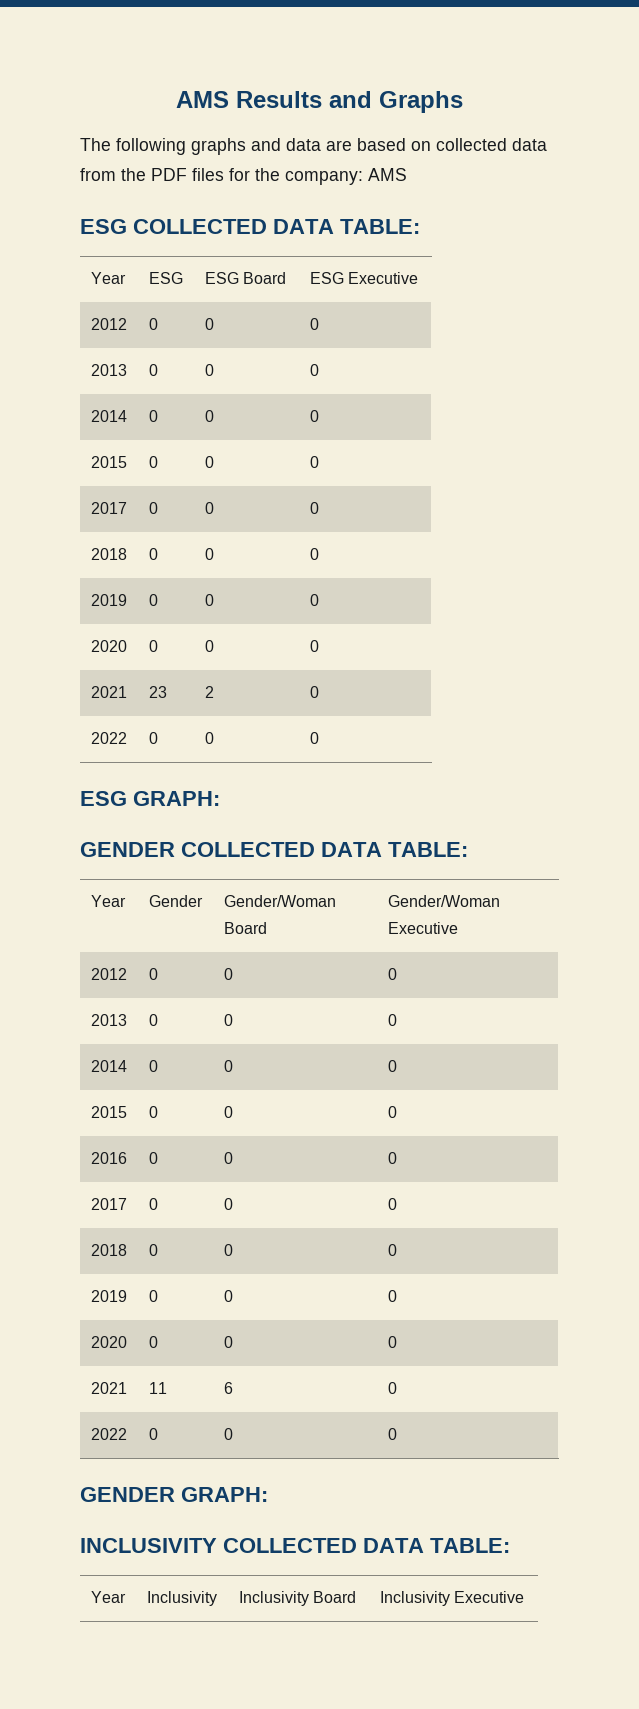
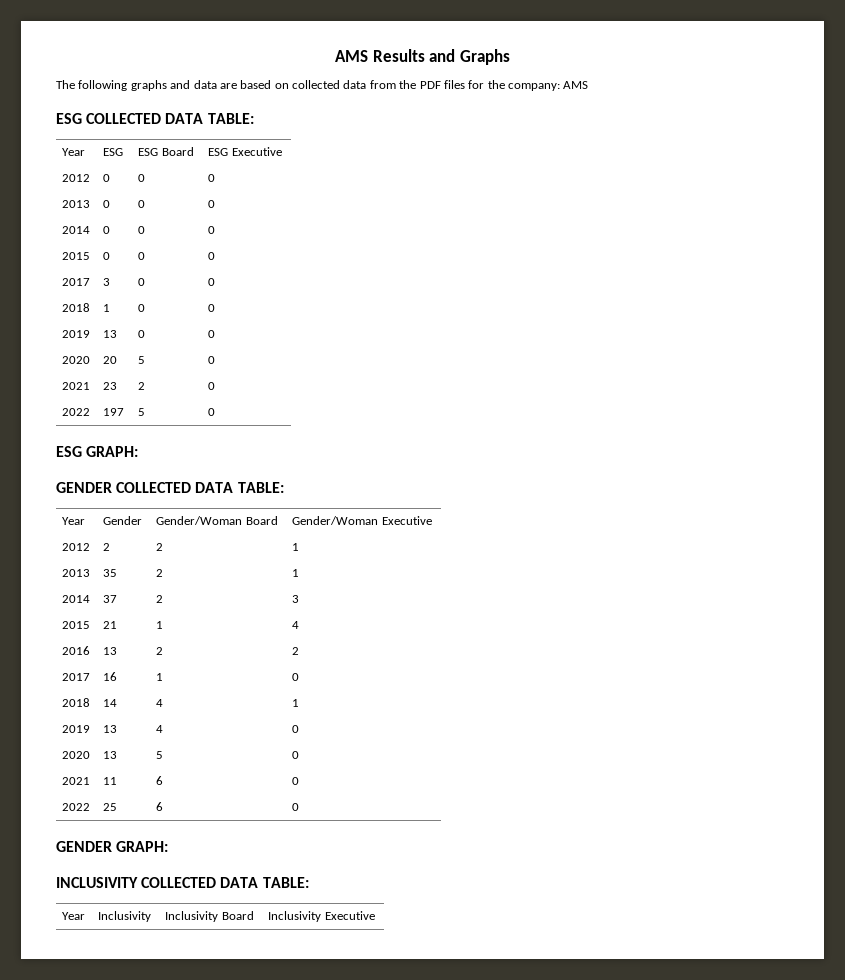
[148,502,158,514] [204,502,214,514] [309,502,319,514] [90,548,127,560] [148,548,158,560] [204,548,214,560] [309,548,319,560] [90,594,127,606] [148,594,158,606] [204,594,214,606] [309,594,319,606] [90,640,127,652] [148,640,158,652] [204,640,214,652] 0 | 0 | 0 // 2018 | 0 | 0 | 0 // 2019 | 0 | 0 | 0 // 2020 | 0 | 0 -> [103,278,111,286] [138,278,146,286] [208,278,216,286] [62,303,91,312] [103,304,111,312] [138,304,146,312] [208,304,216,312] [62,330,91,338] [103,330,118,338] [138,330,146,338] [208,330,216,338] [62,356,91,364] [103,356,118,364] [138,356,146,364] 3 | 0 | 0 // 2018 | 1 | 0 | 0 // 2019 | 13 | 0 | 0 // 2020 | 20 | 5
[148,732,158,744] [204,732,214,744] 0 | 0 -> [103,408,125,416] [138,408,146,416] 197 | 5
[148,968,158,980] [223,968,233,980] [387,968,397,980] [90,1014,127,1026] [148,1014,158,1026] [223,1014,233,1026] [387,1014,397,1026] [90,1060,127,1072] [148,1060,158,1072] [223,1060,233,1072] [387,1060,397,1072] [90,1106,127,1118] [148,1106,158,1118] [223,1106,233,1118] [387,1106,397,1118] [90,1152,127,1164] [148,1152,158,1164] [223,1152,233,1164] [387,1152,397,1164] [90,1198,127,1210] [148,1198,158,1210] [223,1198,233,1210] [387,1198,397,1210] [90,1244,127,1256] [148,1244,158,1256] [223,1244,233,1256] [387,1244,397,1256] [90,1290,127,1302] [148,1290,158,1302] [223,1290,233,1302] [387,1290,397,1302] [90,1336,127,1348] [148,1336,158,1348] [223,1336,233,1348] 0 | 0 | 0 // 2013 | 0 | 0 | 0 // 2014 | 0 | 0 | 0 // 2015 | 0 | 0 | 0 // 2016 | 0 | 0 | 0 // 2017 | 0 | 0 | 0 // 2018 | 0 | 0 | 0 // 2019 | 0 | 0 | 0 // 2020 | 0 | 0 -> [103,543,111,551] [156,543,164,551] [292,543,300,551] [62,569,91,577] [103,569,118,577] [156,569,164,577] [292,569,300,577] [62,595,91,603] [103,595,118,603] [156,595,164,603] [292,595,300,603] [62,621,91,629] [103,621,118,629] [156,621,164,629] [292,621,300,629] [62,646,91,655] [103,647,118,655] [156,647,164,655] [292,647,300,655] [62,673,91,681] [103,672,118,681] [156,673,164,681] [292,673,300,681] [62,698,91,707] [103,699,118,707] [156,699,164,707] [292,699,300,707] [62,725,91,733] [103,725,118,733] [156,725,164,733] [292,725,300,733] [62,751,91,759] [103,751,118,759] [156,751,164,759] 2 | 2 | 1 // 2013 | 35 | 2 | 1 // 2014 | 37 | 2 | 3 // 2015 | 21 | 1 | 4 // 2016 | 13 | 2 | 2 // 2017 | 16 | 1 | 0 // 2018 | 14 | 4 | 1 // 2019 | 13 | 4 | 0 // 2020 | 13 | 5
[148,1428,158,1440] [223,1428,233,1440] 0 | 0 -> [103,803,118,811] [156,802,164,811] 25 | 6

